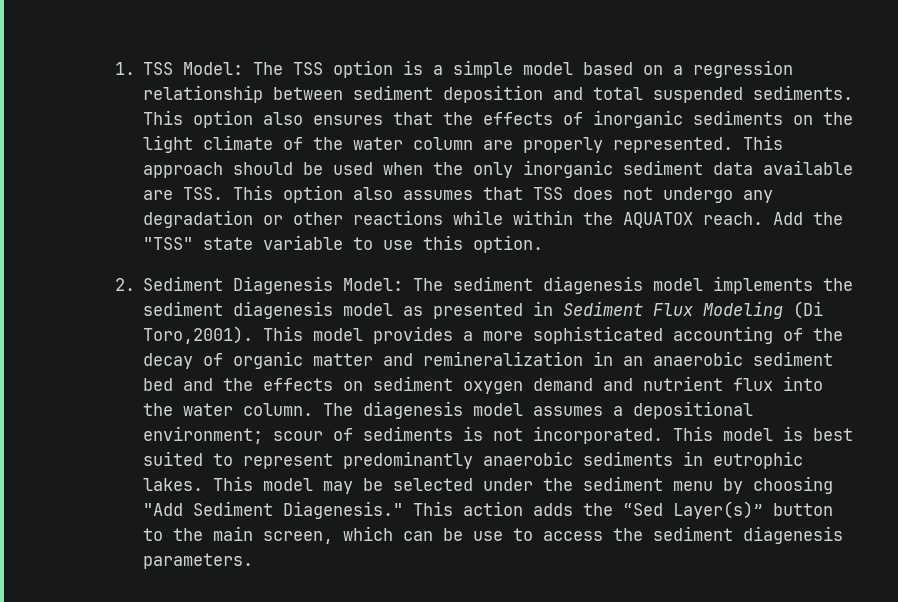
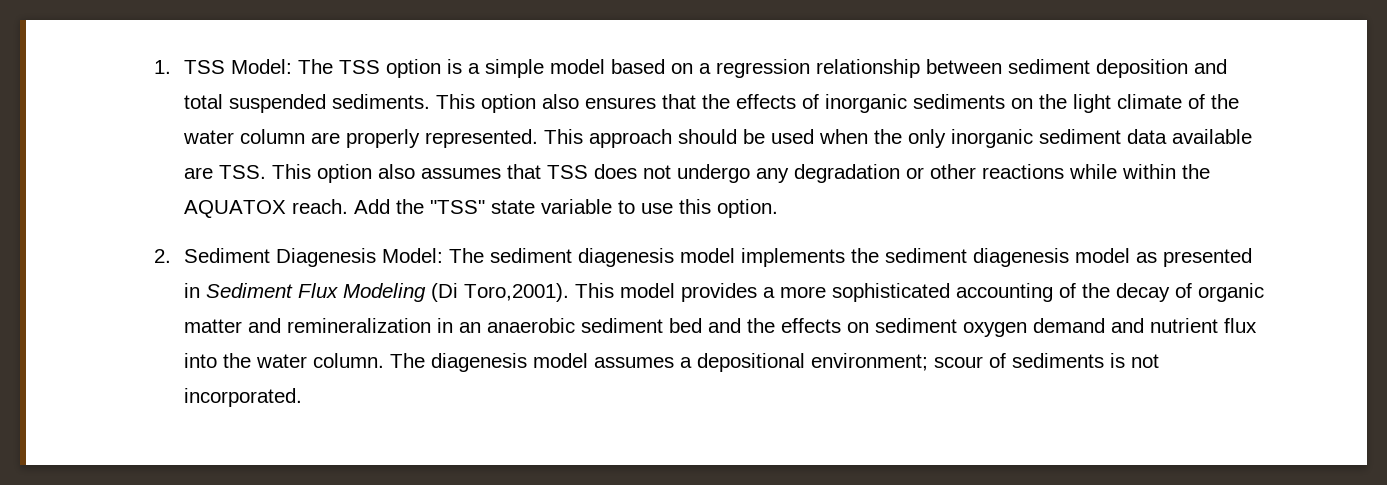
[672,426,853,441] [142,451,803,469] [142,476,833,494] [142,501,833,519] [142,526,843,544] [142,553,253,569] This model is best suited to represent predominantly anaerobic sediments in eutrophic lakes. This model may be selected under the sediment menu by choosing "Add Sediment Diagenesis." This action adds the “Sed Layer(s)” button to the main screen, which can be use to access the sediment diagenesis parameters. -> (302, 397) none

